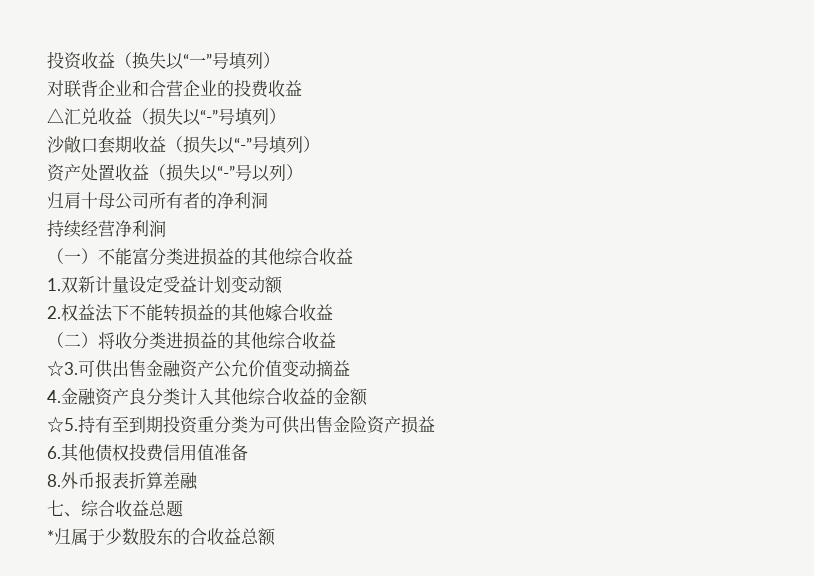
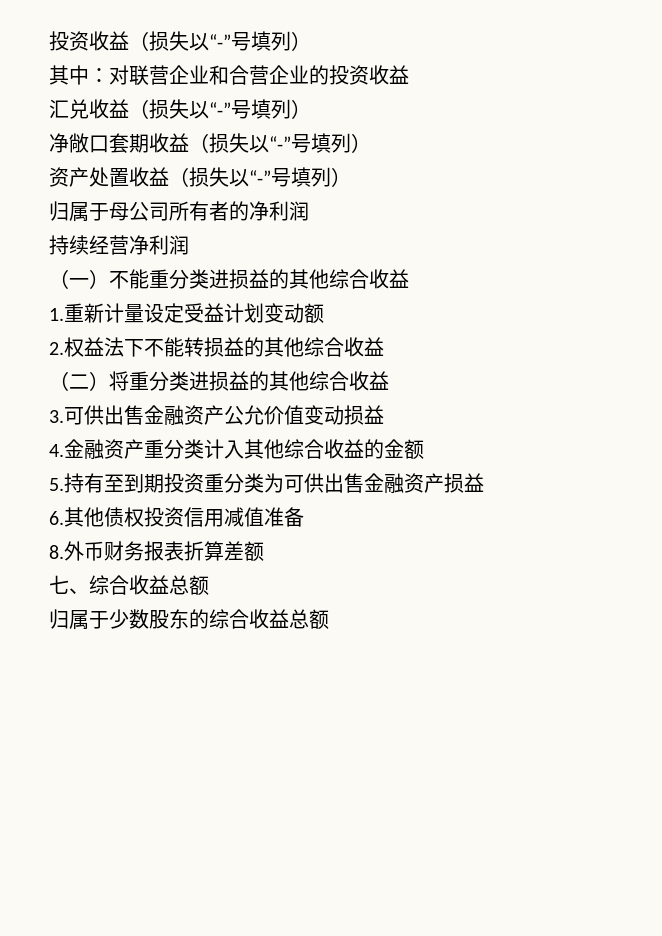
[132,52,280,70] [47,80,98,98] 换失以“一”号填列） // 对联背 -> [149,31,311,51] [49,65,169,86] 损失以“-”号填列） // 其中：对联营
[251,80,302,98] [47,108,64,123] 费收益 // △ -> [349,65,409,85] 资收益 //
[47,136,65,153] 沙 -> [49,133,69,153] 净
[252,165,270,182] 以 -> [291,167,311,187] 填
[64,192,98,209] 肩十 -> [69,202,109,222] 属于
[251,192,268,209] 洞 -> [289,201,309,221] 润
[149,220,166,237] 涧 -> [169,235,189,255] 润
[132,248,149,265] 富 -> [149,269,169,288] 重
[61,277,78,293] 双 -> [64,303,84,322] 重
[265,304,282,321] 嫁 -> [304,337,324,357] 综
[115,331,336,350] [47,360,78,377] 收分类进损益的其他综合收益 // ☆3. -> [129,371,389,391] [49,410,64,423] 重分类进损益的其他综合收益 // 3.
[316,360,333,377] 摘 -> [344,405,364,425] 损
[129,388,146,405] 良 -> [144,439,164,458] 重
[47,416,78,433] ☆5. -> [49,478,64,491] 5.
[350,416,367,433] 险 -> [384,473,404,493] 融
[146,444,197,462] 费信用 -> [164,507,244,527] 资信用减
(95, 480) none -> [104,541,144,561] 财务
[180,472,198,490] 融 -> [244,541,264,561] 额
[166,500,183,517] [47,530,54,543] 题 // * -> [189,575,209,595] 额 //
(190, 536) none -> [209,609,229,629] 综

